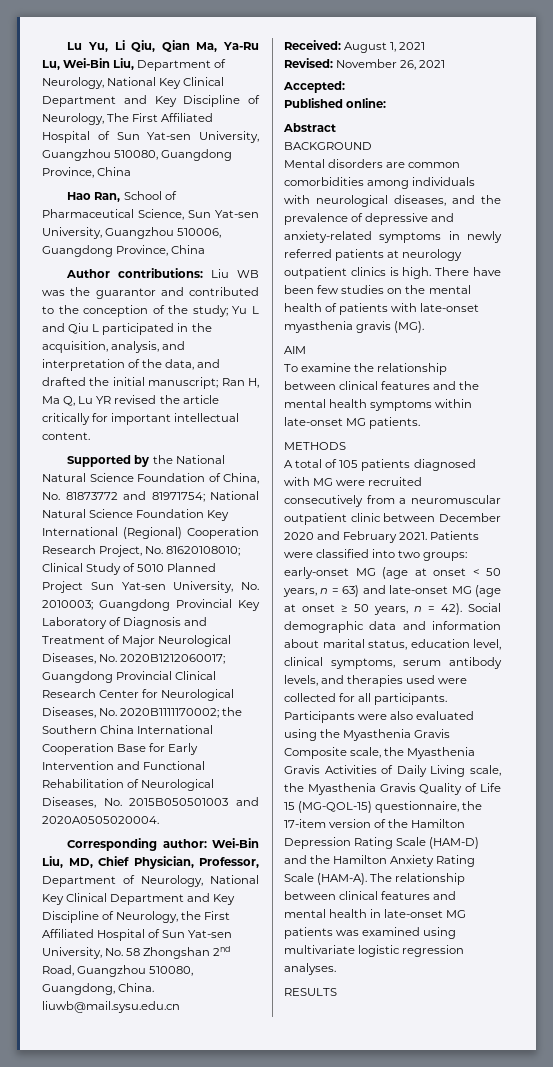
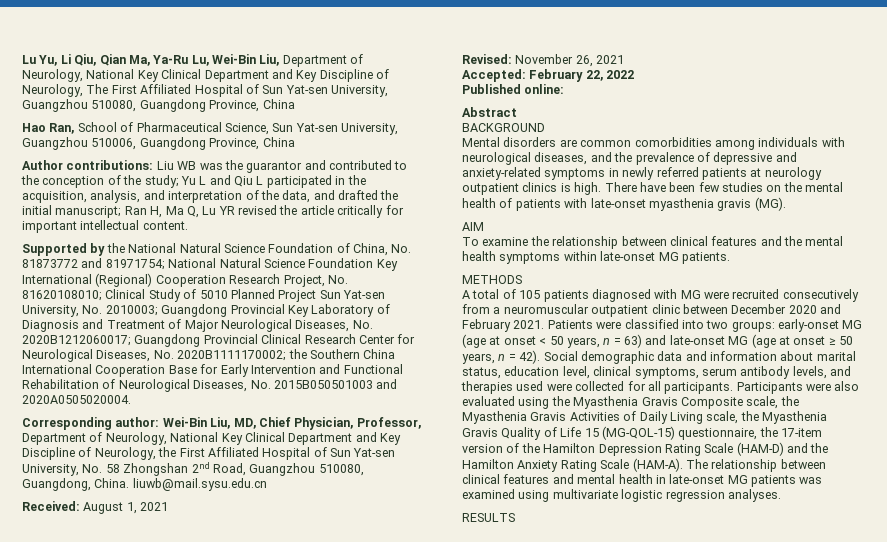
(345, 87) none -> [529,69,635,82] February 22, 2022

